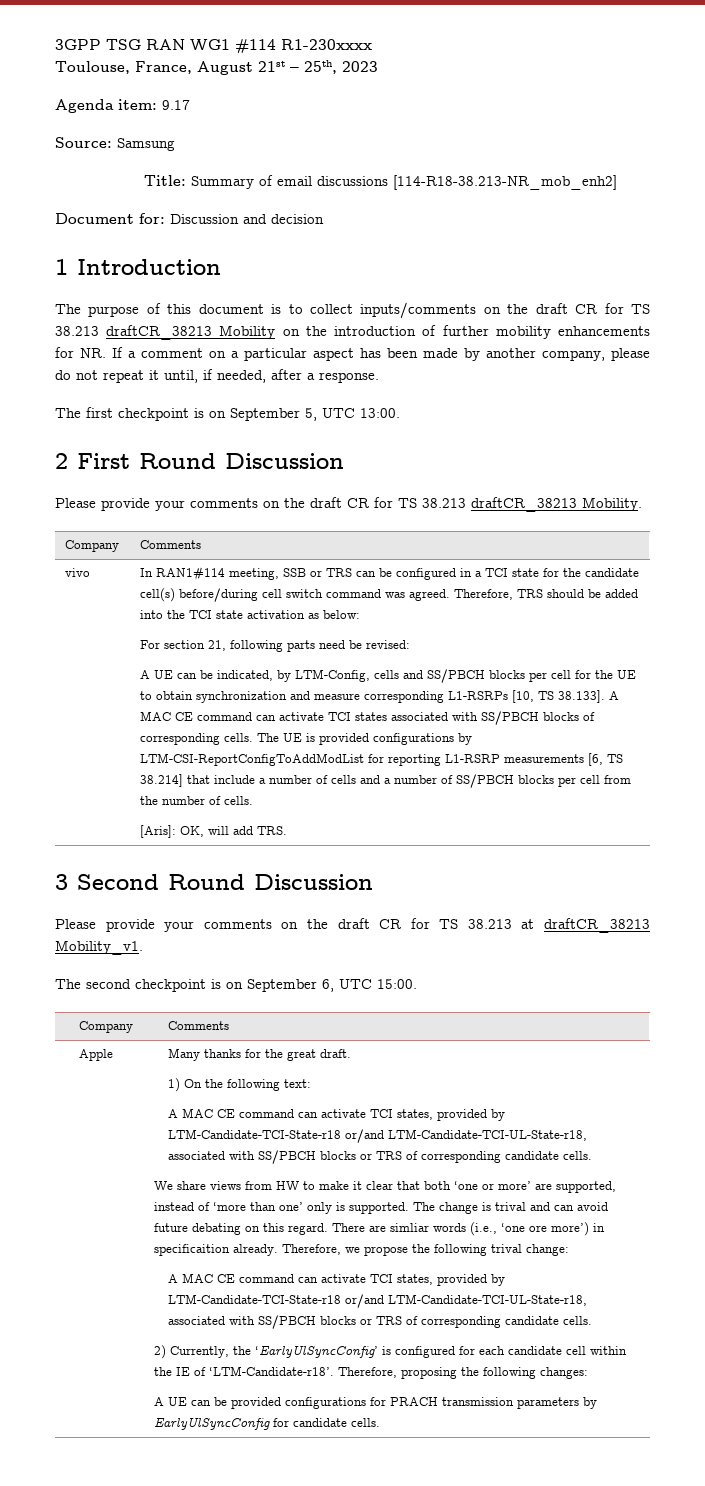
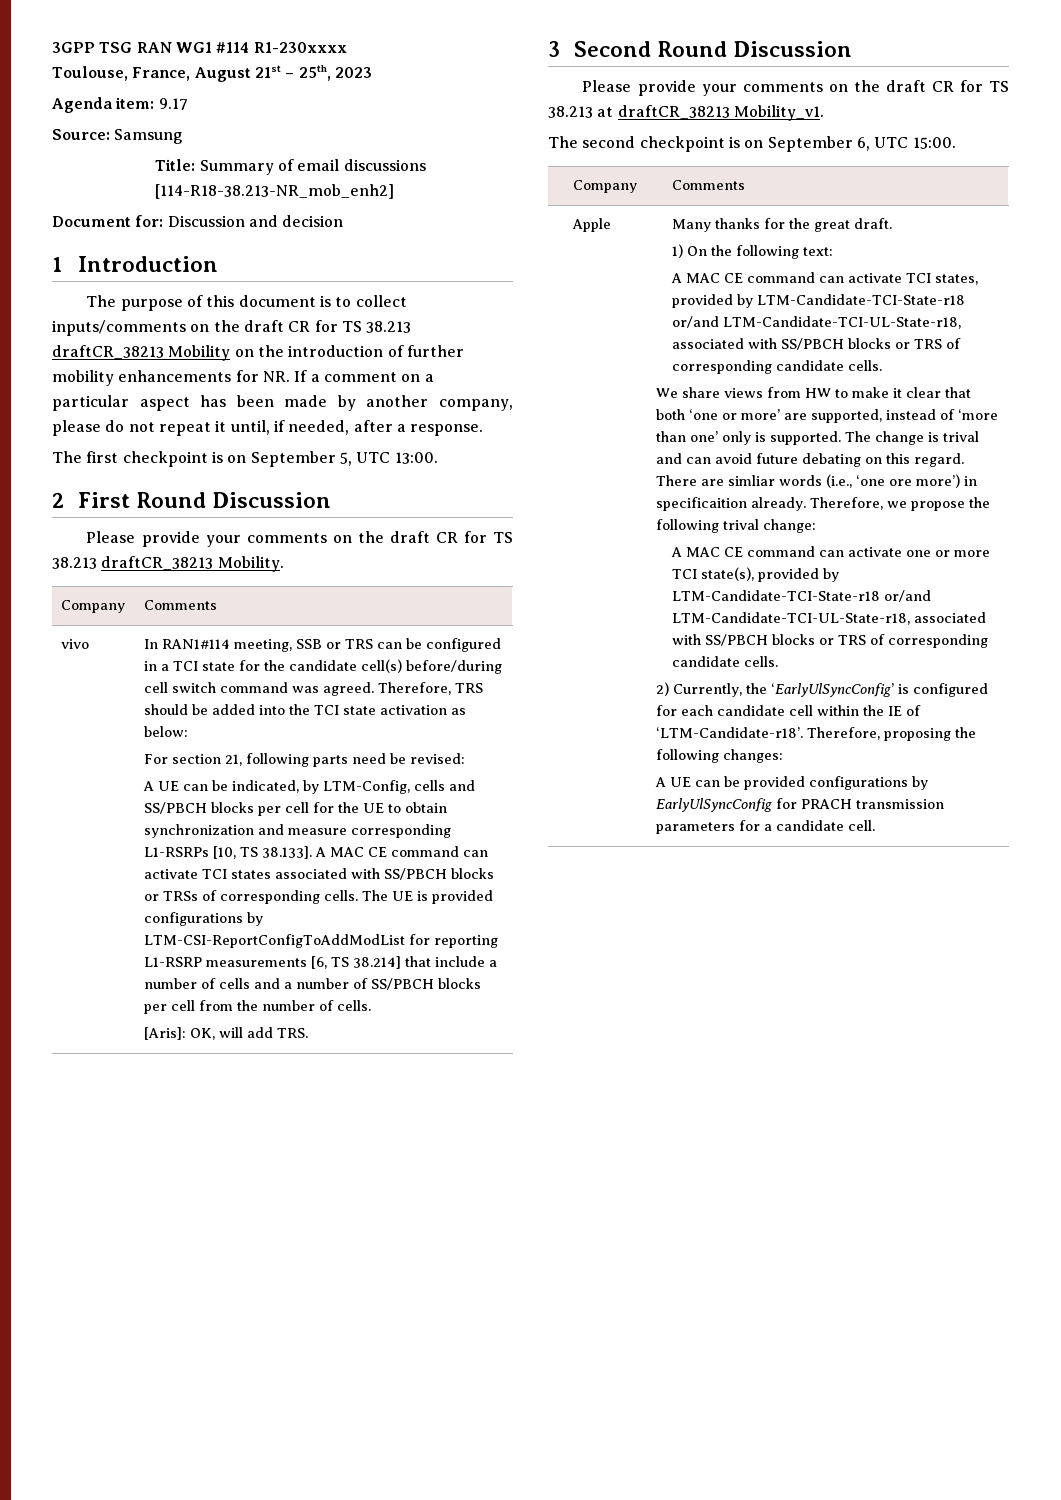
(580, 716) none -> [144,891,199,901] or TRSs
[369,1274,433,1285] TCI states, -> [905,550,990,557] [671,567,754,581] one or more TCI state(s),
(367, 1403) none -> [912,776,929,790] [656,798,773,812] by EarlyUlSyncConfig
[583,1397,598,1409] [154,1417,381,1430] by EarlyUlSyncConfig for candidate cells. -> [739,820,876,831] for a candidate cell.

